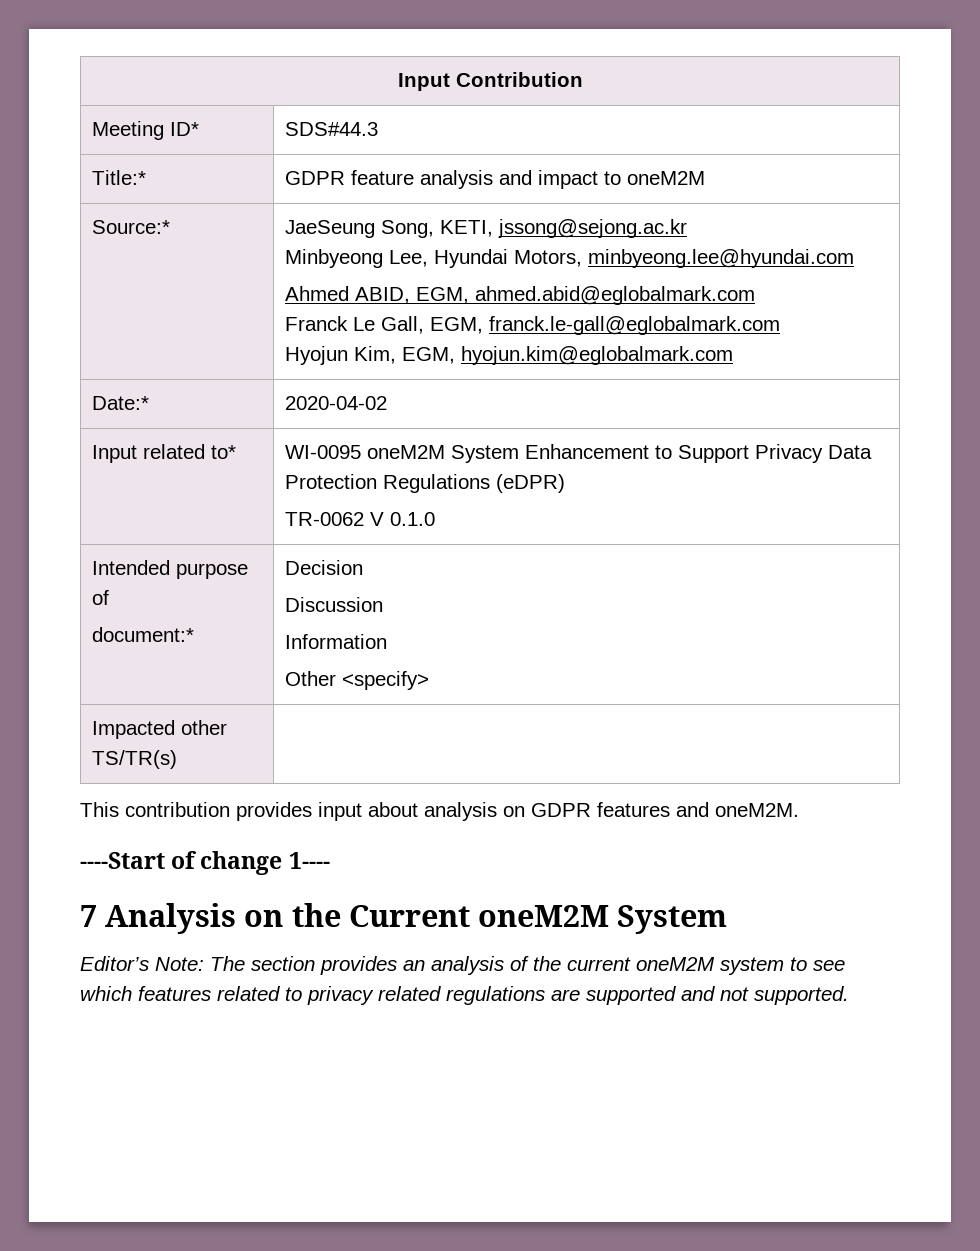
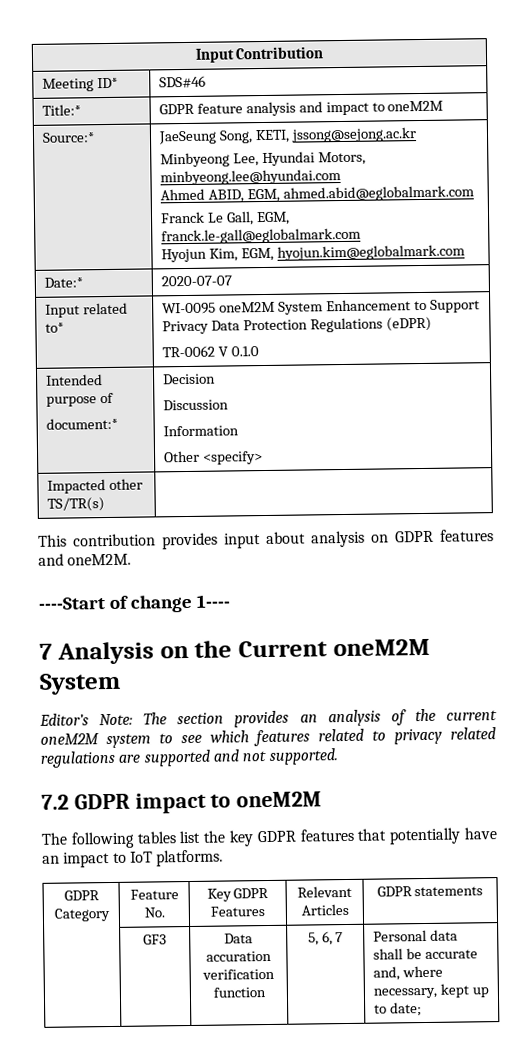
[285,122,379,136] SDS#44.3 -> [158,75,206,89] SDS#46
[285,396,388,410] 2020-04-02 -> [160,275,232,287] 2020-07-07
(849, 995) none -> [41,791,323,814] [41,827,498,849] [42,849,224,868] [63,890,100,901] [53,908,110,922] [129,889,179,900] [143,907,165,918] [206,887,270,902] [210,906,265,917] [297,885,352,898] [300,903,349,916] [376,886,484,897] [143,934,167,945] [224,933,253,944] [206,950,272,962] [202,968,275,980] [212,987,266,998] [307,931,344,946] [372,929,458,942] [372,948,478,960] [372,965,443,981] [372,983,489,999] [373,1002,422,1017] // 7.2 GDPR impact to oneM2M // The following tables list the key GDPR features that potentially have an impact to IoT platforms. // GDPR Category | Feature No. | Key GDPR Features | Relevant Articles | GDPR statements // | GF3 | Data accuration verification function | 5, 6, 7 | Personal data shall be accurate and, where necessary, kept up to date;

